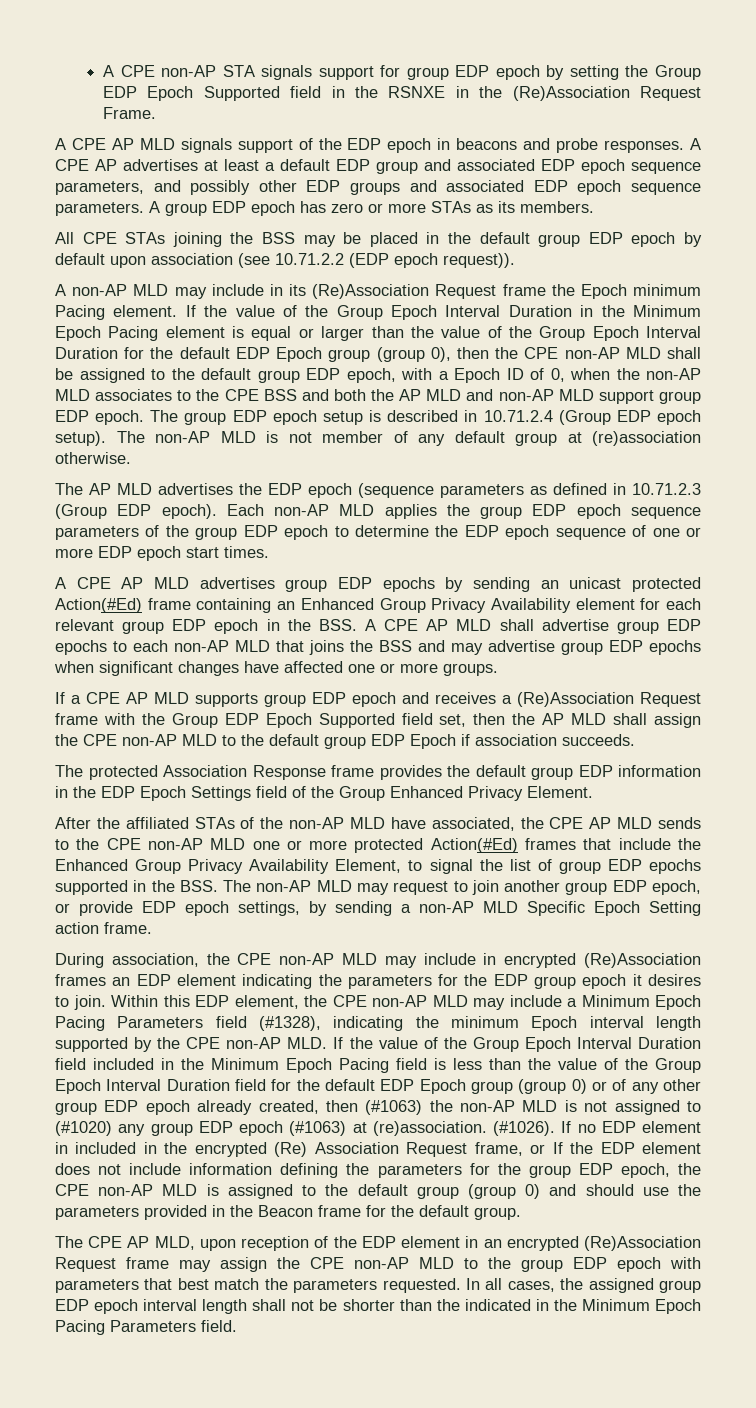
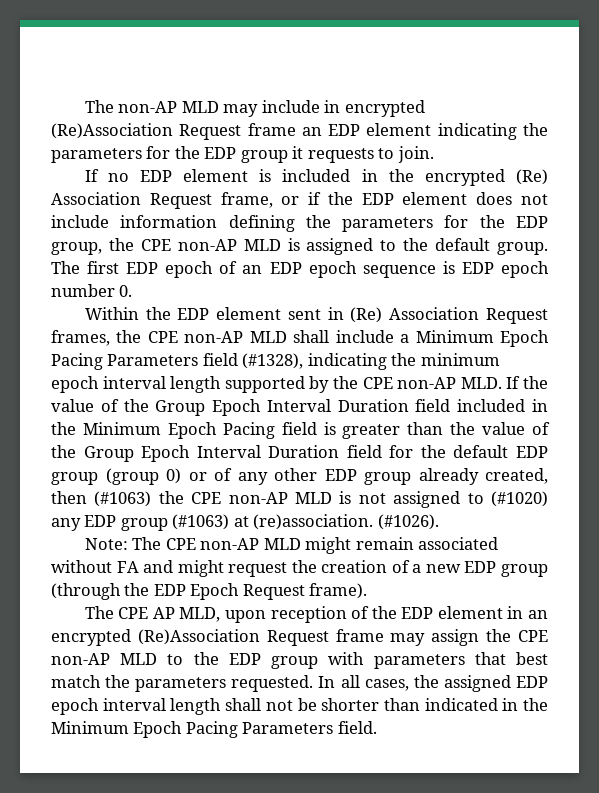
[102,65,702,80] [102,86,701,101] [102,107,156,119] [55,138,701,153] [55,159,701,174] [55,180,702,195] [55,201,594,216] [55,232,703,247] [55,253,515,268] [55,284,701,299] [55,305,701,320] [55,326,701,341] [55,347,701,362] [55,368,701,383] [55,389,701,404] [55,410,701,425] [55,431,701,446] [55,452,131,464] [55,483,701,498] [55,504,701,519] [55,525,702,540] [55,546,269,561] [55,577,701,592] [55,598,701,613] [55,619,701,634] [55,640,701,655] [54,661,498,676] [55,692,701,707] [55,713,702,728] [55,734,635,749] [55,765,701,780] [55,786,593,801] [55,817,701,831] [55,838,701,853] [55,859,701,874] [55,880,701,895] [55,901,701,916] [55,922,152,934] [55,953,272,968] A CPE non-AP STA signals support for group EDP epoch by setting the Group EDP Epoch Supported field in the RSNXE in the (Re)Association Request Frame. // A CPE AP MLD signals support of the EDP epoch in beacons and probe responses. A CPE AP advertises at least a default EDP group and associated EDP epoch sequence parameters, and possibly other EDP groups and associated EDP epoch sequence parameters. A group EDP epoch has zero or more STAs as its members. // All CPE STAs joining the BSS may be placed in the default group EDP epoch by default upon association (see 10.71.2.2 (EDP epoch request)). // A non-AP MLD may include in its (Re)Association Request frame the Epoch minimum Pacing element. If the value of the Group Epoch Interval Duration in the Minimum Epoch Pacing element is equal or larger than the value of the Group Epoch Interval Duration for the default EDP Epoch group (group 0), then the CPE non-AP MLD shall be assigned to the default group EDP epoch, with a Epoch ID of 0, when the non-AP MLD associates to the CPE BSS and both the AP MLD and non-AP MLD support group EDP epoch. The group EDP epoch setup is described in 10.71.2.4 (Group EDP epoch setup). The non-AP MLD is not member of any default group at (re)association otherwise. // The AP MLD advertises the EDP epoch (sequence parameters as defined in 10.71.2.3 (Group EDP epoch). Each non-AP MLD applies the group EDP epoch sequence parameters of the group EDP epoch to determine the EDP epoch sequence of one or more EDP epoch start times. // A CPE AP MLD advertises group EDP epochs by sending an unicast protected Action(#Ed) frame containing an Enhanced Group Privacy Availability element for each relevant group EDP epoch in the BSS. A CPE AP MLD shall advertise group EDP epochs to each non-AP MLD that joins the BSS and may advertise group EDP epochs when significant changes have affected one or more groups. // If a CPE AP MLD supports group EDP epoch and receives a (Re)Association Request frame with the Group EDP Epoch Supported field set, then the AP MLD shall assign the CPE non-AP MLD to the default group EDP Epoch if association succeeds. // The protected Association Response frame provides the default group EDP information in the EDP Epoch Settings field of the Group Enhanced Privacy Element. // After the affiliated STAs of the non-AP MLD have associated, the CPE AP MLD sends to the CPE non-AP MLD one or more protected Action(#Ed) frames that include the Enhanced Group Privacy Availability Element, to signal the list of group EDP epochs supported in the BSS. The non-AP MLD may request to join another group EDP epoch, or provide EDP epoch settings, by sending a non-AP MLD Specific Epoch Setting action frame. // During association, the CPE -> [84,100,114,113] The
[55,974,106,986] frames -> [179,123,296,140] Request frame
[582,974,701,989] epoch it desires -> [292,146,374,163] it requests
[111,995,505,1010] Within this EDP element, the CPE non-AP MLD may -> [84,169,548,186] [51,192,548,209] [51,215,548,232] [51,238,548,255] [51,261,549,278] [51,284,133,297] [84,307,548,324] [51,330,330,346] // If no EDP element is included in the encrypted (Re) Association Request frame, or if the EDP element does not include information defining the parameters for the EDP group, the CPE non-AP MLD is assigned to the default group. The first EDP epoch of an EDP epoch sequence is EDP epoch number 0. // Within the EDP element sent in (Re) Association Request frames, the CPE non-AP MLD shall
[531,1016,578,1031] Epoch -> [51,376,99,393] epoch
[453,1058,482,1070] less -> [342,424,401,439] greater
[419,1079,466,1094] Epoch -> (548, 452) none
[55,1100,190,1115] group EDP epoch -> [324,469,411,485] EDP group
(453, 1106) none -> [191,492,222,504] CPE
[150,1121,283,1136] group EDP epoch -> [84,515,168,531] EDP group
[561,1121,701,1133] [55,1142,701,1157] [55,1163,702,1178] [55,1184,701,1199] [55,1205,521,1220] If no EDP element in included in the encrypted (Re) Association Request frame, or If the EDP element does not include information defining the parameters for the group EDP epoch, the CPE non-AP MLD is assigned to the default group (group 0) and should use the parameters provided in the Beacon frame for the default group. -> [84,537,498,554] [51,560,548,577] [51,583,368,600] // Note: The CPE non-AP MLD might remain associated without FA and might request the creation of a new EDP group (through the EDP Epoch Request frame).
[521,1257,661,1272] group EDP epoch -> [228,653,319,669] EDP group
[659,1280,701,1293] group -> (511, 683) none
[436,1299,460,1311] the -> (420, 704) none

